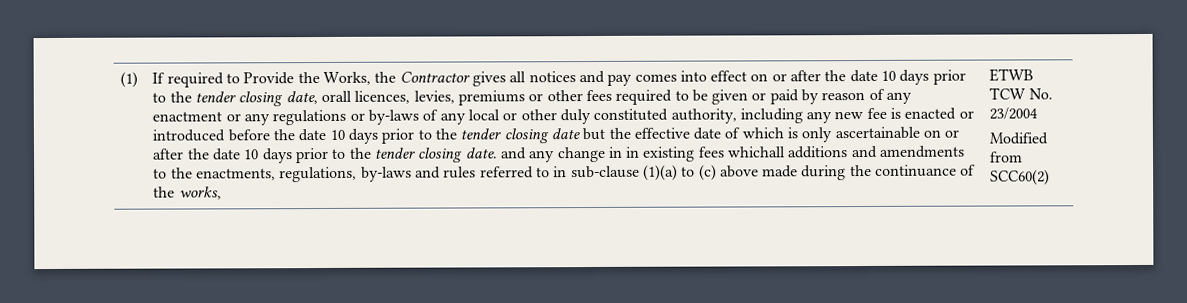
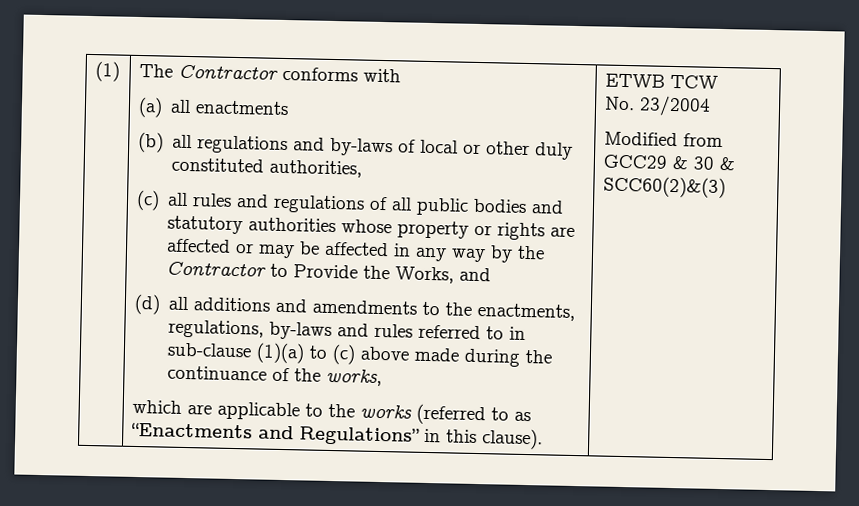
[152,69,966,88] [152,88,913,107] [152,109,365,126] If required to Provide the Works, the Contractor gives all notices and pay comes into effect on or after the date 10 days prior to the tender closing date, orall licences, levies, premiums or other fees required to be given or paid by reason of any enactment or any regulations or -> [138,63,401,83] [137,96,289,118] [137,131,325,155] The Contractor conforms with // (a) all enactments // (b) all regulations and
[439,112,466,125] any -> (416, 146) none
[670,107,974,124] [152,126,960,144] [152,146,787,164] authority, including any new fee is enacted or introduced before the date 10 days prior to the tender closing date but the effective date of which is only ascertainable on or after the date 10 days prior to the tender closing date. and any change in in existing fees whichall -> [268,159,362,178] [135,189,564,216] [166,215,575,241] [165,238,545,263] [165,261,491,284] [133,293,190,315] authorities, // (c) all rules and regulations of all public bodies and statutory authorities whose property or rights are affected or may be affected in any way by the Contractor to Provide the Works, and // (d) all
(222, 193) none -> [131,399,531,426] [130,422,543,450] // which are applicable to the works (referred to as “Enactments and Regulations” in this clause).
(1027, 93) none -> (718, 81) //
[990,169,1051,186] SCC60(2) -> [602,154,736,171] [602,175,726,199] GCC29 & 30 & SCC60(2)&(3)

